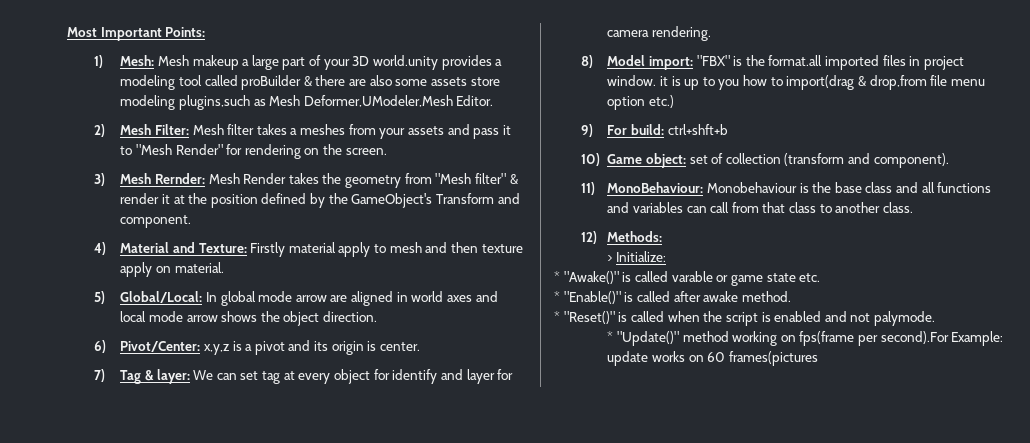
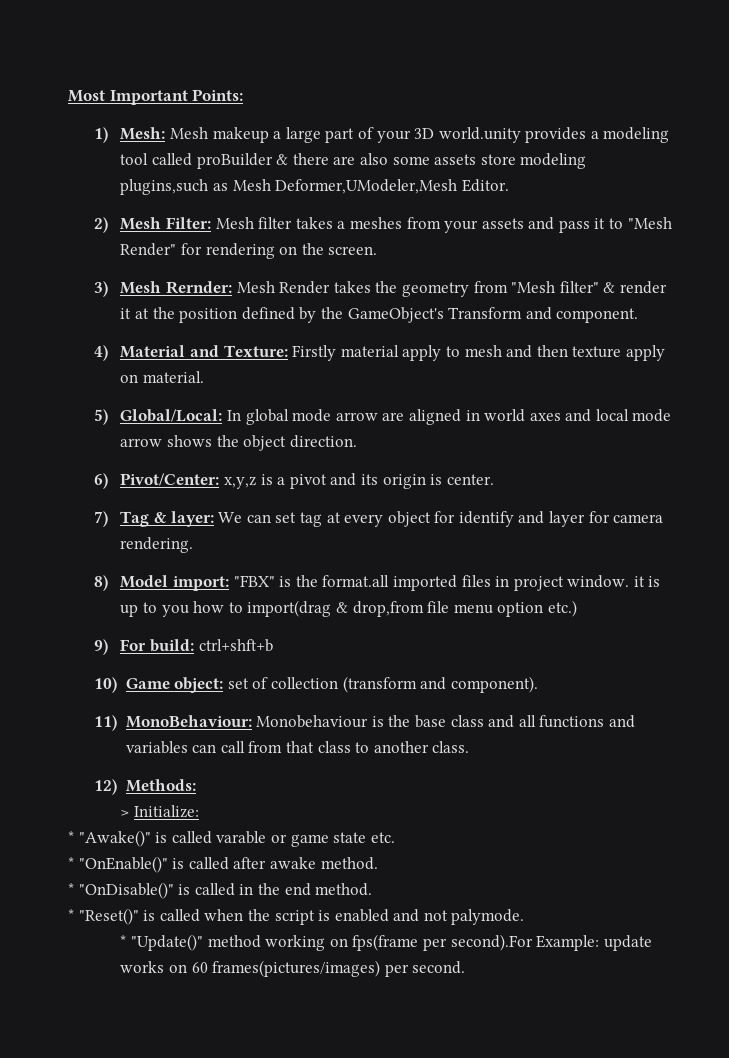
[563,291,621,304] "Enable()" -> [78,856,168,873] "OnEnable()"
(791, 296) none -> [68,882,373,899] // * "OnDisable()" is called in the end method.
[728,351,818,366] frames(pictures -> [212,960,466,977] frames(pictures/images) per second.

